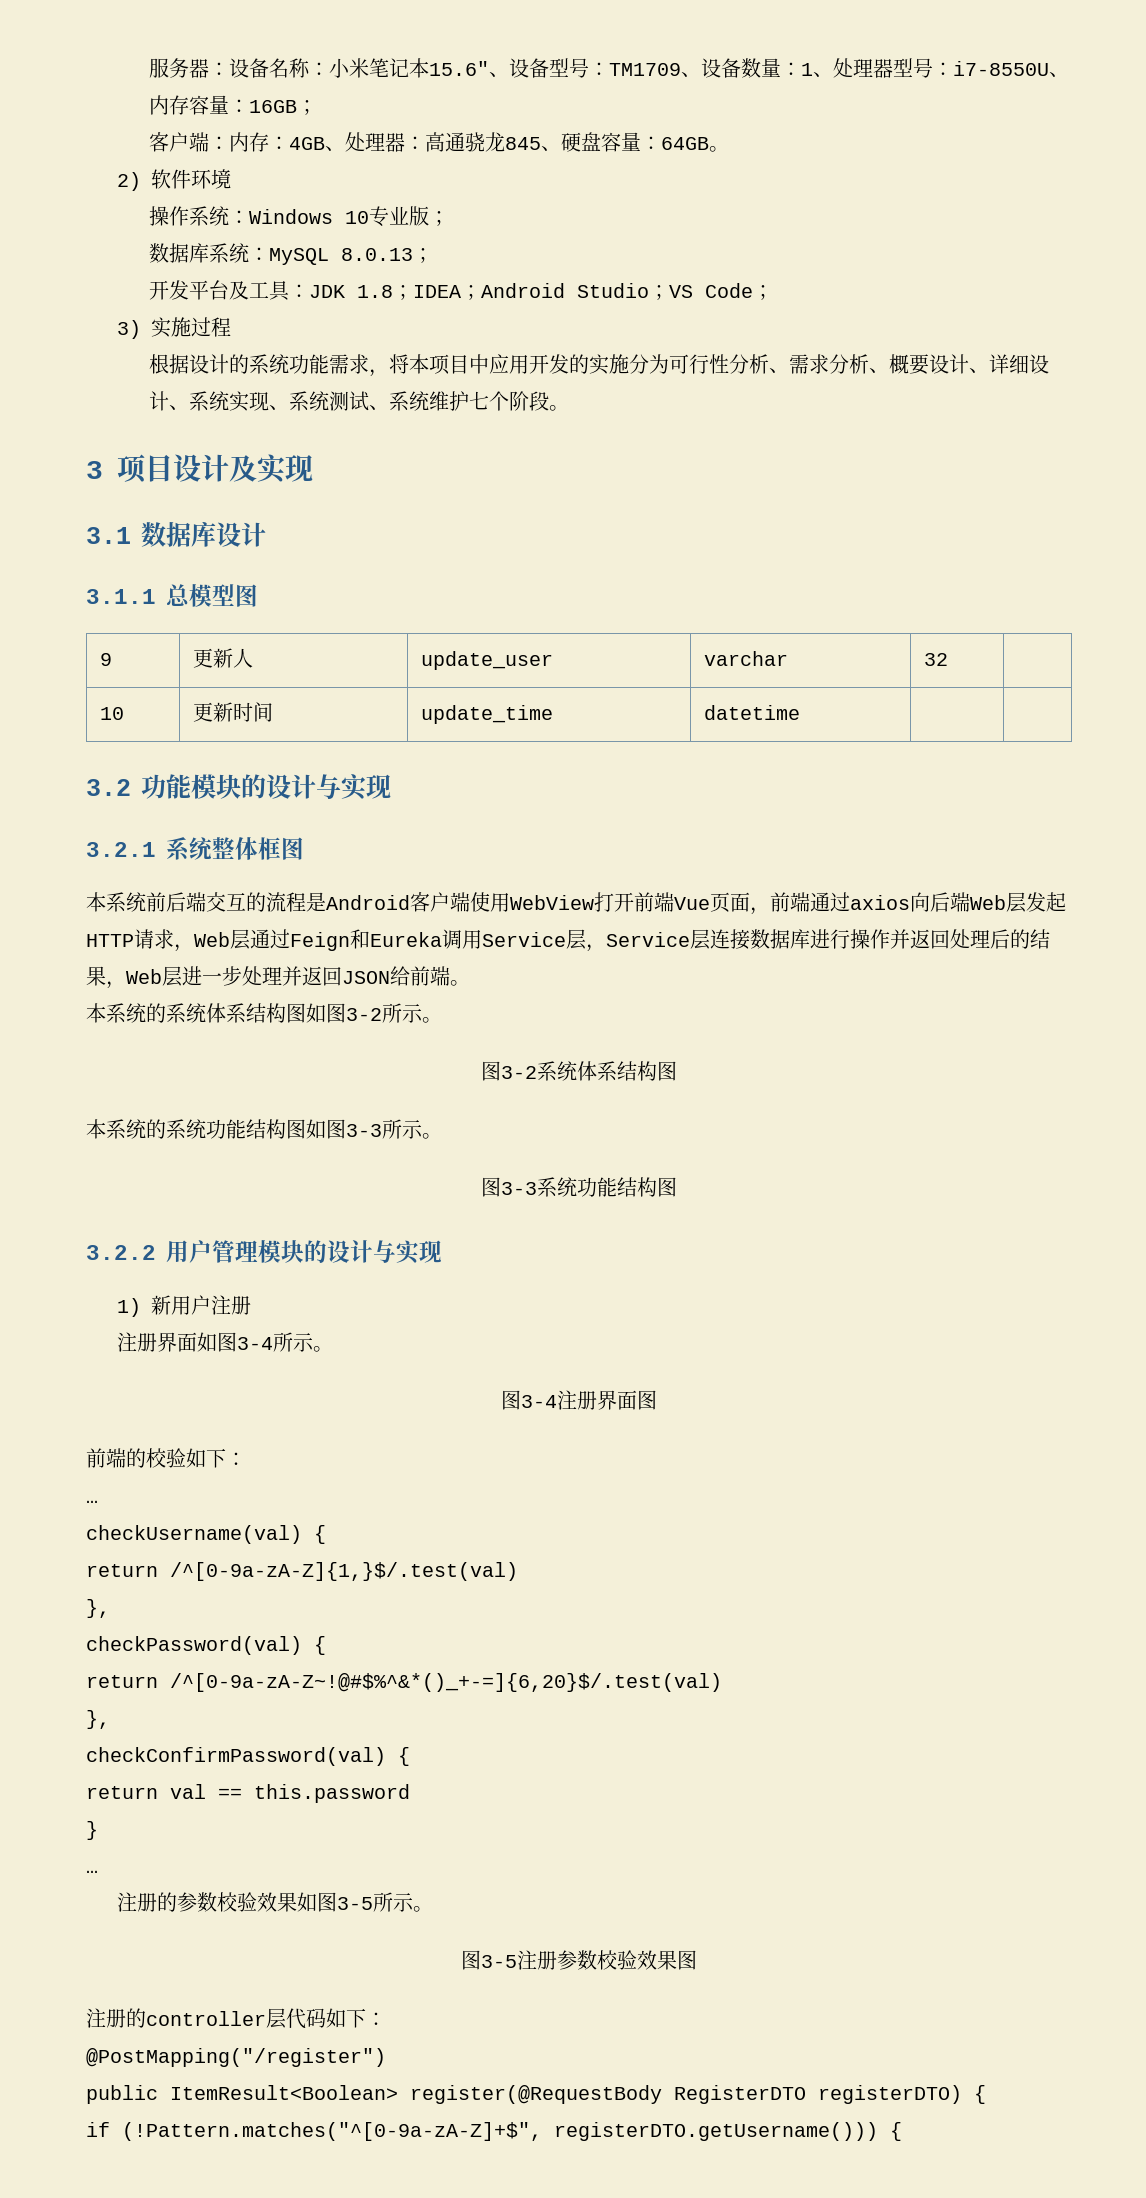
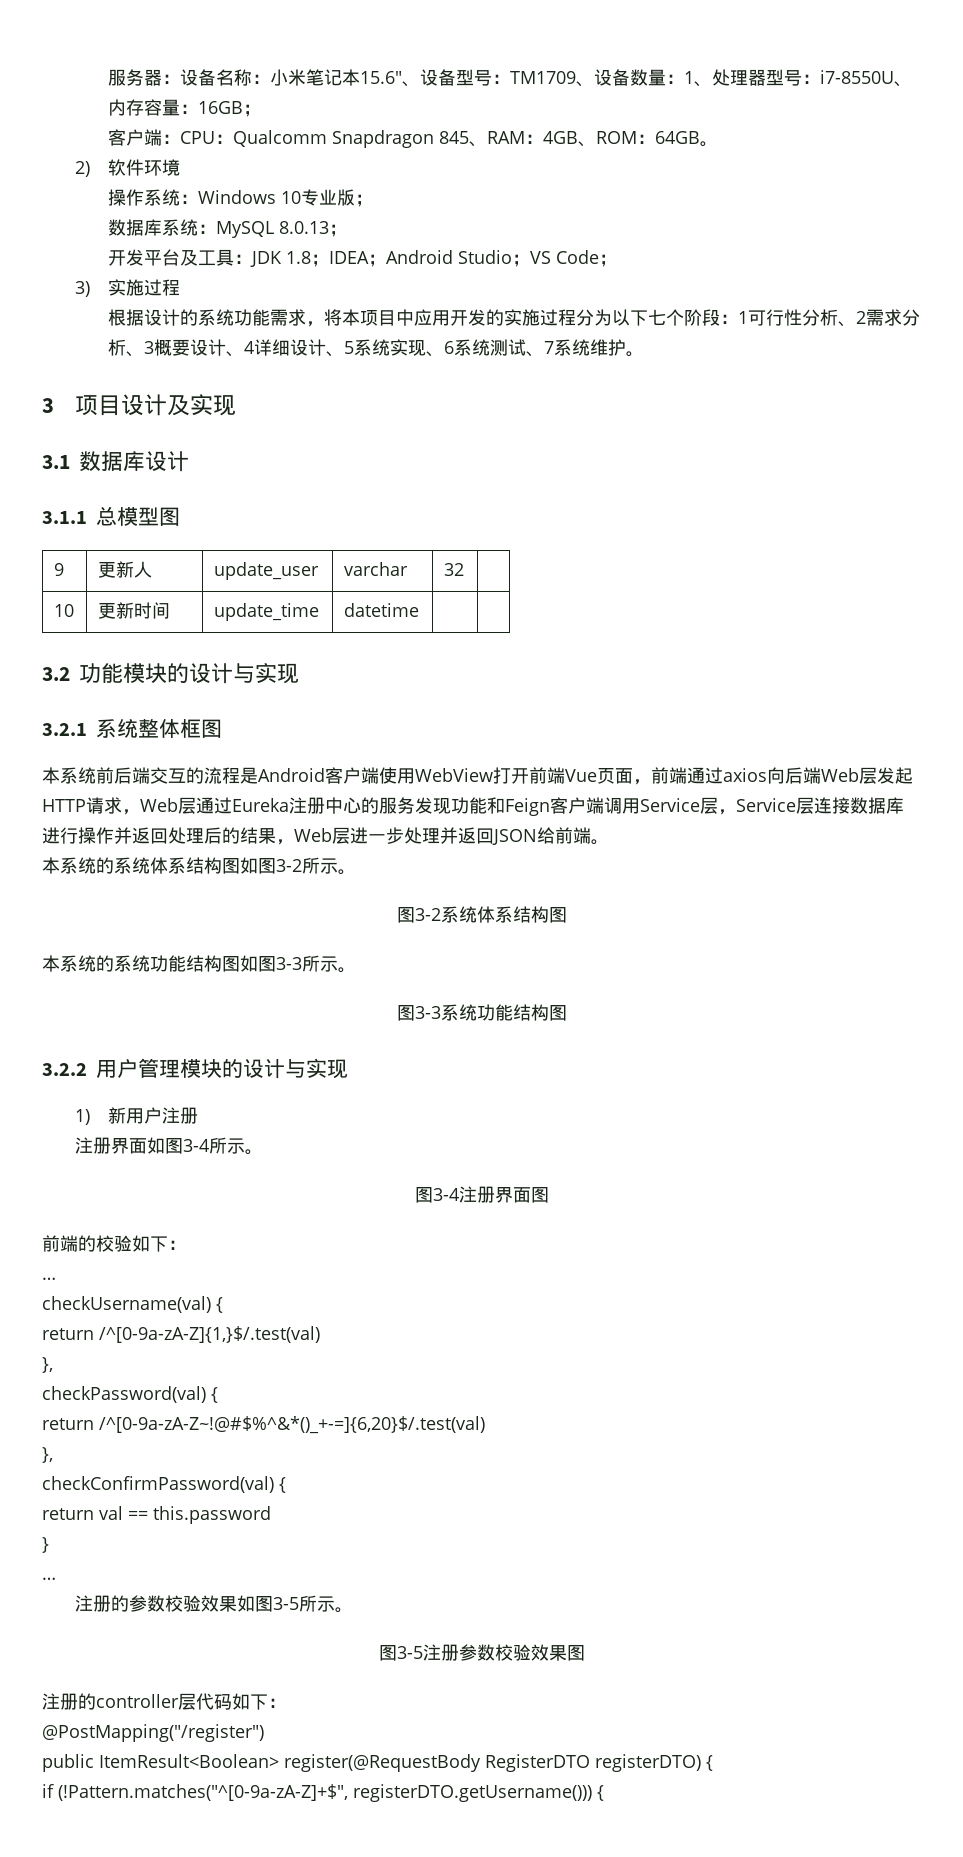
[228,132,641,152] 内存：4GB、处理器：高通骁龙845、硬盘容量 -> [180,130,638,148] CPU：Qualcomm Snapdragon 845、RAM：4GB、ROM
[628,354,669,374] 分为 -> [540,309,749,326] 过程分为以下七个阶段：1
(789, 370) none -> [856,311,867,324] 2
(889, 370) none -> [144,341,155,354] 3
(989, 370) none -> [244,341,255,354] 4
(189, 407) none -> [344,341,355,354] 5
(289, 407) none -> [444,341,455,354] 6
(389, 407) none -> [544,341,555,354] 7
[468,391,549,411] 七个阶段 -> (627, 347) none
[290,929,442,951] Feign和Eureka -> [232,797,604,816] Eureka注册中心的服务发现功能和Feign客户端

